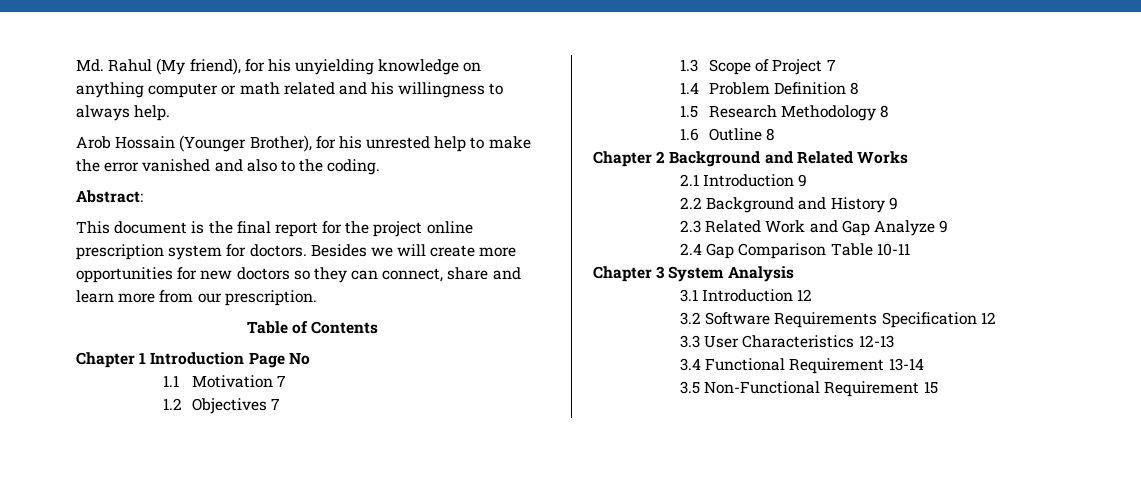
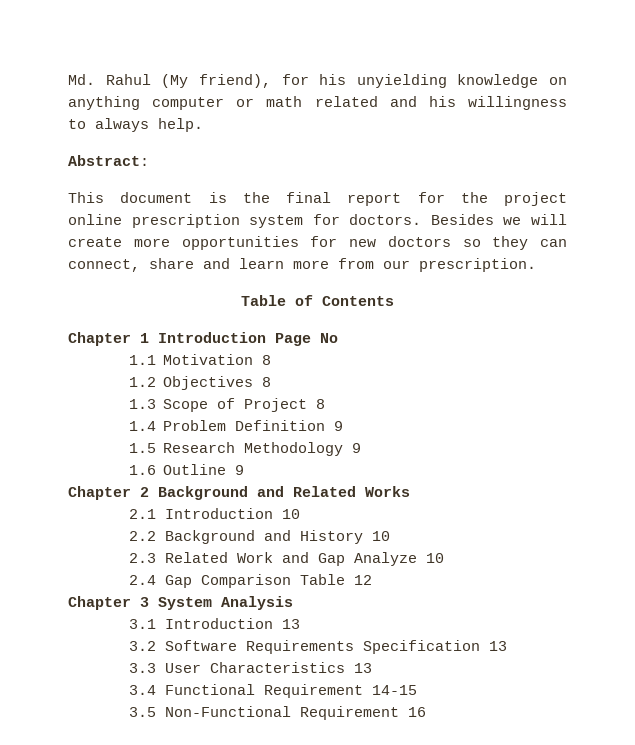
[76,135,531,152] [76,159,381,175] // Arob Hossain (Younger Brother), for his unrested help to make the error vanished and also to the coding. -> (203, 125) none
[277,375,287,387] 7 -> [262,355,272,365] 8
[271,398,281,410] 7 -> [262,377,272,387] 8
[826,59,836,71] 7 -> [316,399,326,409] 8
[850,82,860,95] 8 -> [334,421,344,431] 9
[880,105,890,118] 8 -> [352,443,362,453] 9
[766,128,776,141] 8 -> [235,465,245,475] 9
[798,174,808,187] 9 -> [281,509,300,519] 10
[888,197,898,210] 9 -> [371,531,390,541] 10
[939,220,949,233] 9 -> [425,553,444,563] 10
[876,243,910,256] 10-11 -> [353,575,372,585] 12
[797,289,813,301] 12 -> [281,619,300,629] 13
[980,312,996,324] 12 -> [488,641,507,651] 13
[858,335,894,348] 12-13 -> [353,663,372,673] 13
[888,358,924,371] 13-14 -> [371,685,417,695] 14-15
[923,381,938,394] 15 -> [407,707,426,717] 16

